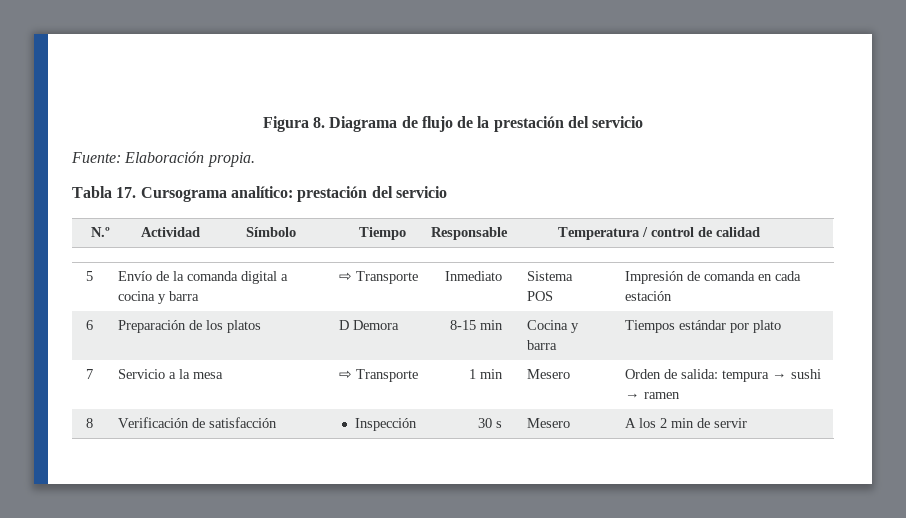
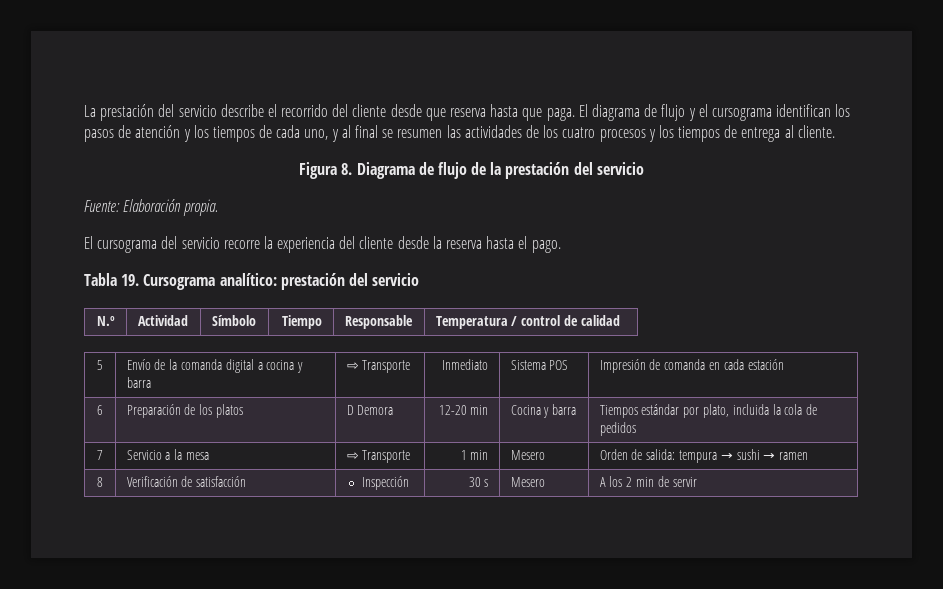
(262, 124) none -> [84,104,851,121] [84,125,835,142] La prestación del servicio describe el recorrido del cliente desde que reserva hasta que paga. El diagrama de flujo y el cursograma identifican los pasos de atención y los tiempos de cada uno, y al final se resumen las actividades de los cuatro procesos y los tiempos de entrega al cliente. //
(255, 159) none -> [84,236,561,253] // El cursograma del servicio recorre la experiencia del cliente desde la reserva hasta el pago.
[116,187,137,198] 17. -> [121,274,140,286] 19.
[450,320,477,330] 8-15 -> [438,405,467,415] 12-20
[752,320,781,333] plato -> [702,404,818,418] [599,422,636,436] plato, incluida la cola de pedidos

